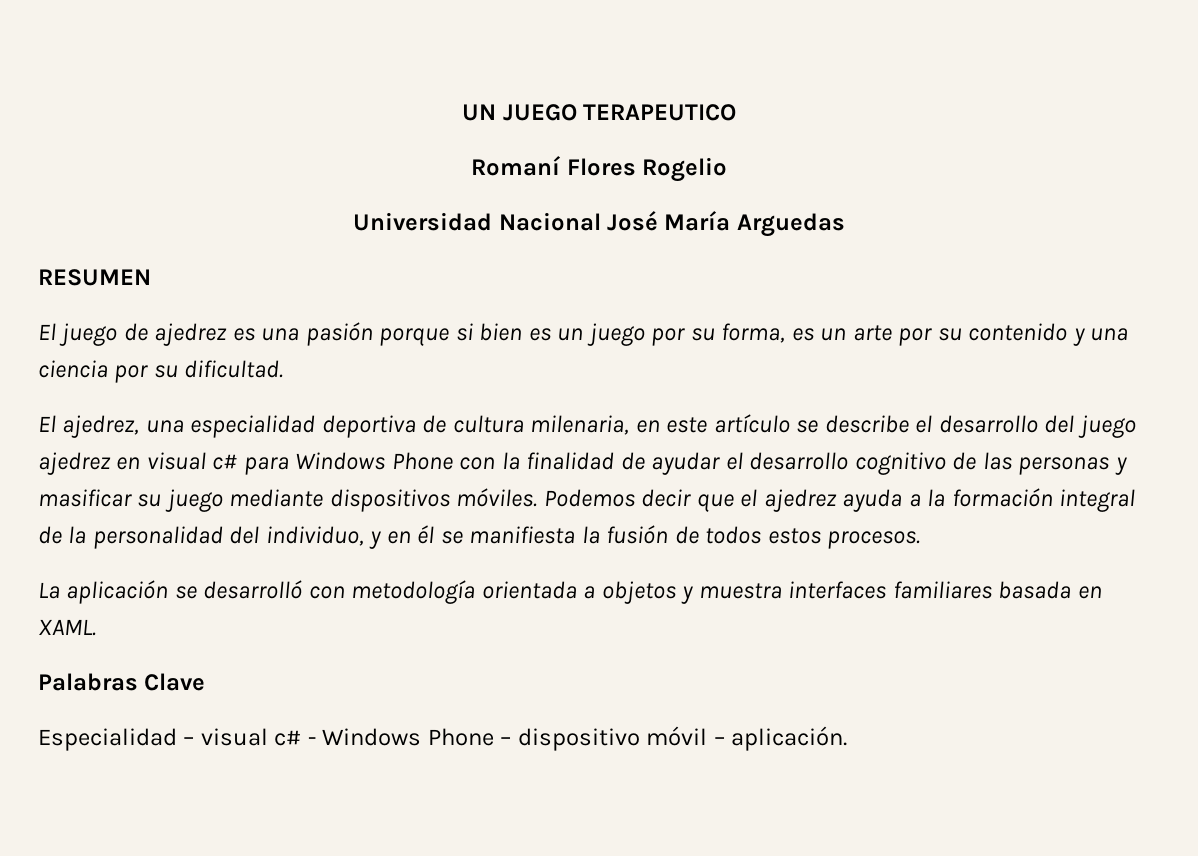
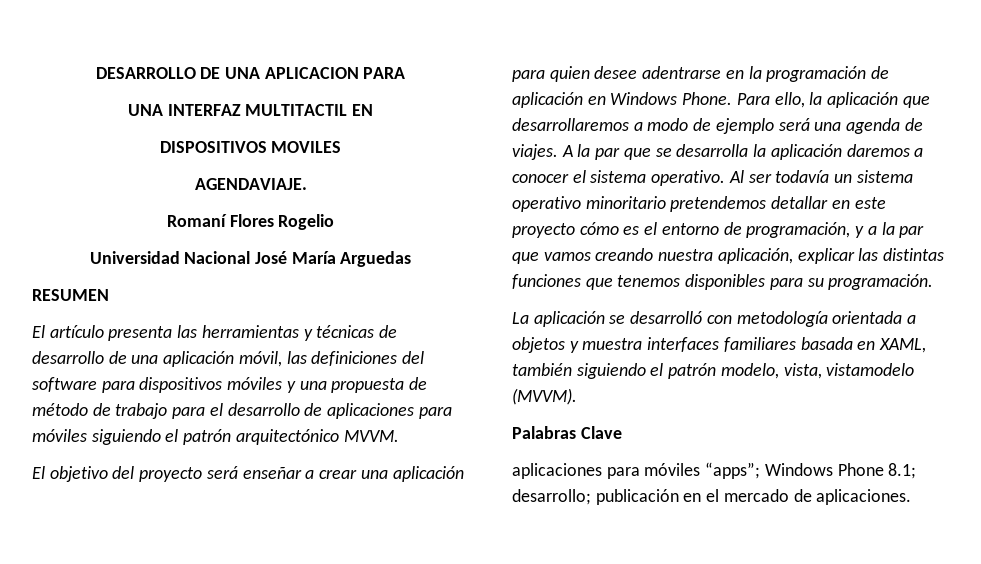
[462,104,736,121] UN JUEGO TERAPEUTICO -> [95,67,406,79] [127,104,374,116] [159,141,342,153] [194,178,307,190] DESARROLLO DE UNA APLICACION PARA // UNA INTERFAZ MULTITACTIL EN // DISPOSITIVOS MOVILES // AGENDAVIAJE.
[59,322,1129,346] [38,360,284,383] [38,414,1136,438] [38,452,1127,475] [38,488,1136,512] [38,525,921,549] juego de ajedrez es una pasión porque si bien es un juego por su forma, es un arte por su contenido y una ciencia por su dificultad. // El ajedrez, una especialidad deportiva de cultura milenaria, en este artículo se describe el desarrollo del juego ajedrez en visual c# para Windows Phone con la finalidad de ayudar el desarrollo cognitivo de las personas y masificar su juego mediante dispositivos móviles. Podemos decir que el ajedrez ayuda a la formación integral de la personalidad del individuo, y en él se manifiesta la fusión de todos estos procesos. -> [49,325,398,341] [32,351,425,367] [32,377,428,393] [32,403,452,419] [32,429,399,445] [32,466,464,482] [512,66,890,82] [512,92,930,108] [512,118,923,134] [512,144,924,160] [512,170,913,186] [512,196,886,212] [512,222,925,238] [512,248,945,264] [512,274,934,290] artículo presenta las herramientas y técnicas de desarrollo de una aplicación móvil, las definiciones del software para dispositivos móviles y una propuesta de método de trabajo para el desarrollo de aplicaciones para móviles siguiendo el patrón arquitectónico MVVM. // El objetivo del proyecto será enseñar a crear una aplicación para quien desee adentrarse en la programación de aplicación en Windows Phone. Para ello, la aplicación que desarrollaremos a modo de ejemplo será una agenda de viajes. A la par que se desarrolla la aplicación daremos a conocer el sistema operativo. Al ser todavía un sistema operativo minoritario pretendemos detallar en este proyecto cómo es el entorno de programación, y a la par que vamos creando nuestra aplicación, explicar las distintas funciones que tenemos disponibles para su programación.
[38,619,96,636] [38,673,206,691] [38,726,848,751] XAML. // Palabras Clave // Especialidad – visual c# - Windows Phone – dispositivo móvil – aplicación. -> [879,338,927,353] [512,363,915,379] [512,388,577,405] [512,426,622,439] [512,462,917,479] [512,489,912,505] XAML, también siguiendo el patrón modelo, vista, vistamodelo (MVVM). // Palabras Clave // aplicaciones para móviles “apps”; Windows Phone 8.1; desarrollo; publicación en el mercado de aplicaciones.

